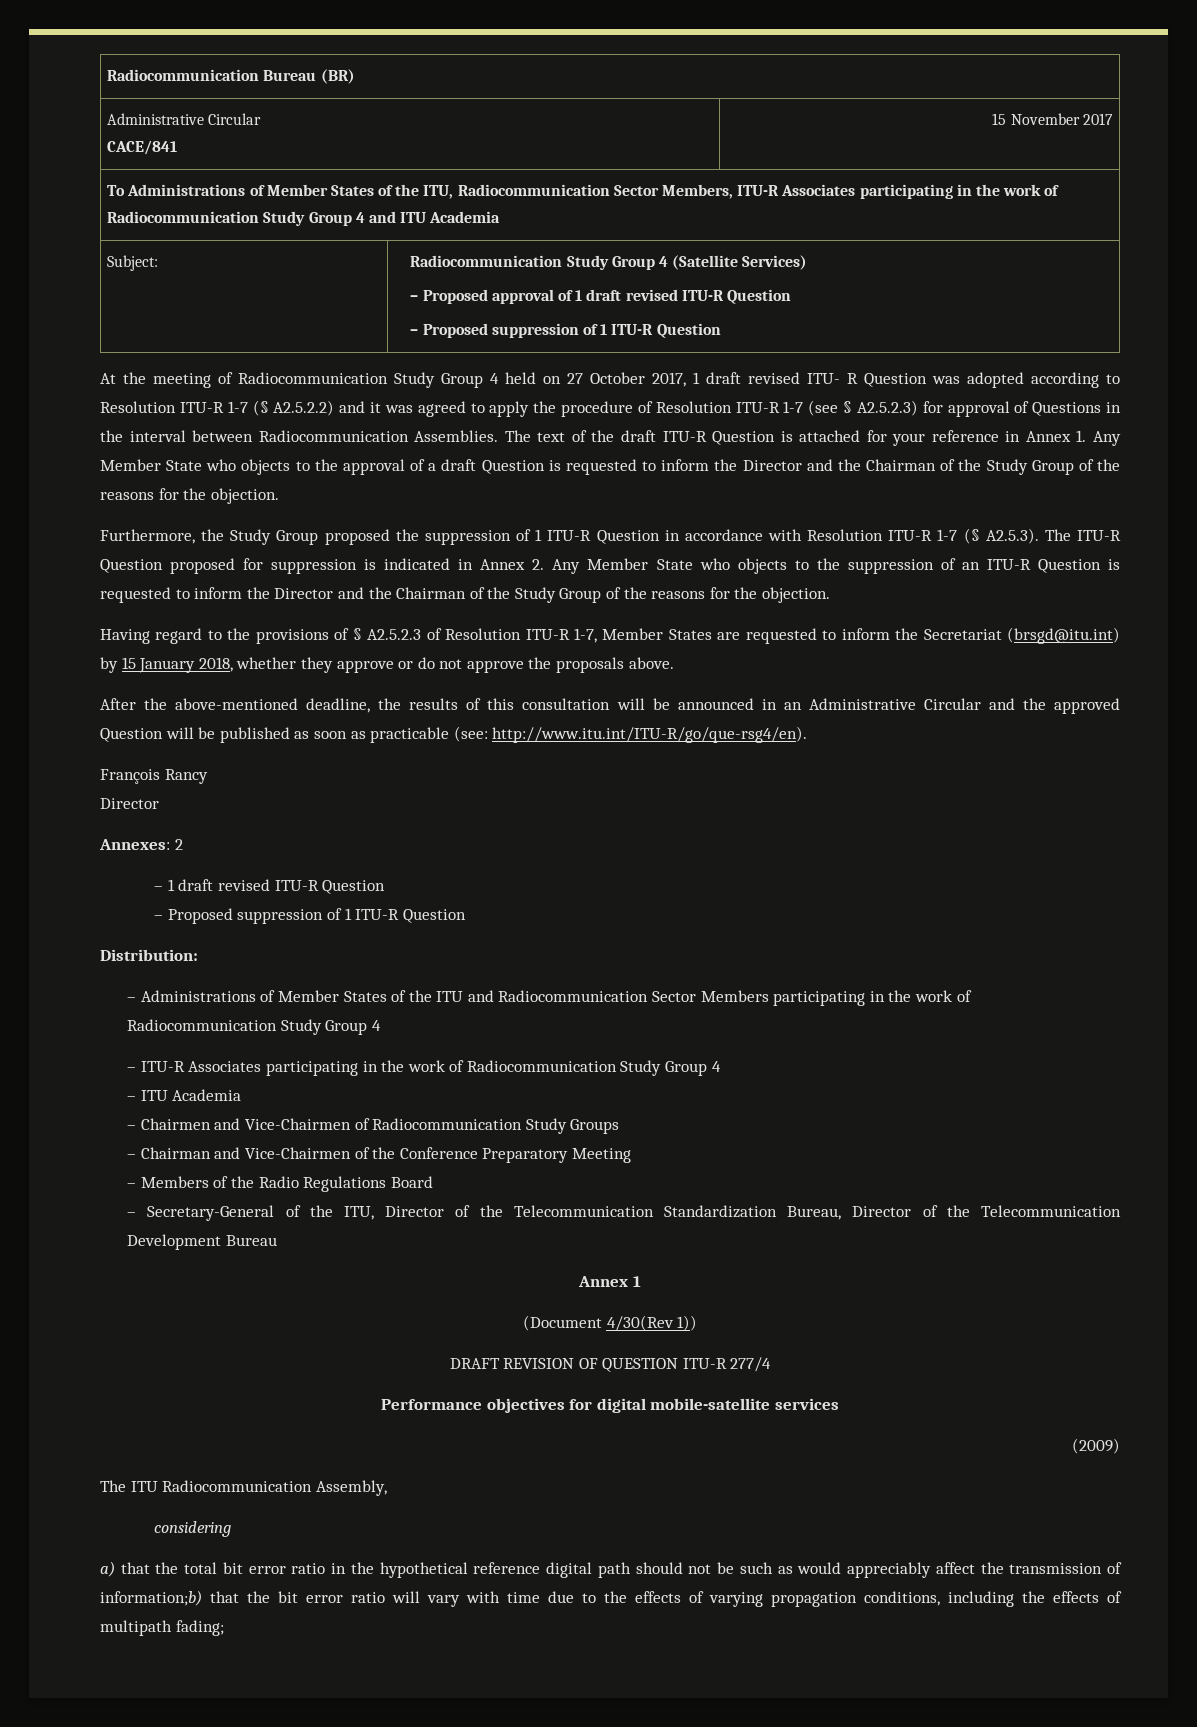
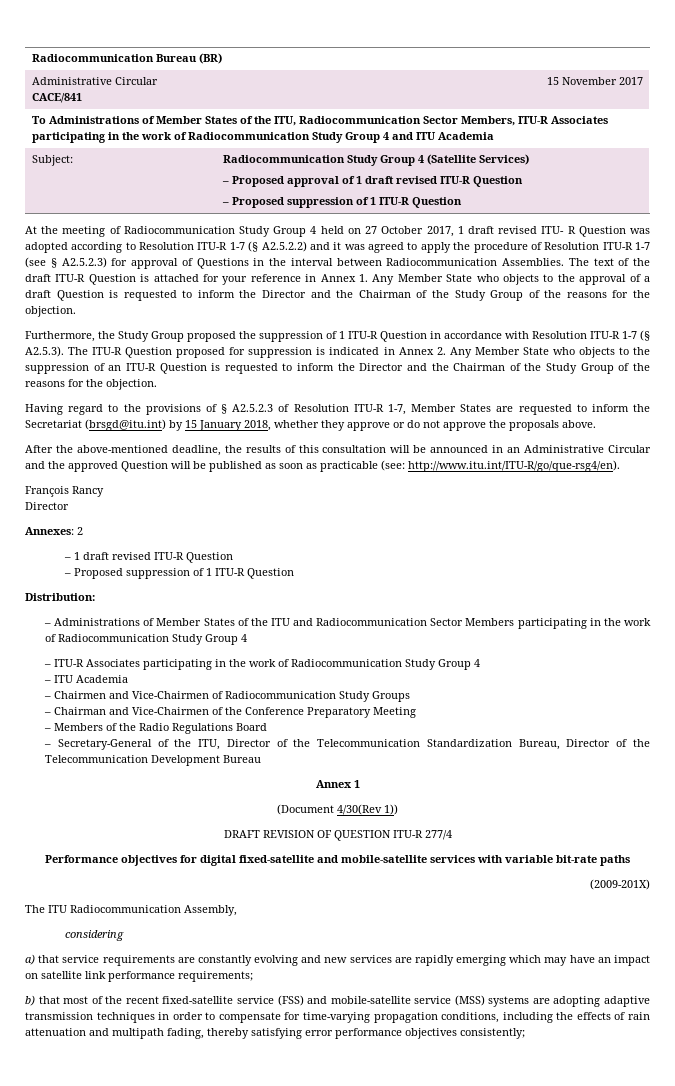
(646, 1405) none -> [239,855,338,863] fixed-satellite and
[1072,1438,1120,1454] // (2009) -> [477,855,630,866] [590,879,650,890] with variable bit-rate paths // (2009-201X)
[155,1562,1122,1578] [100,1590,763,1607] the total bit error ratio in the hypothetical reference digital path should not be such as would appreciably affect the transmission of information;b) that the bit error ratio will vary with time due to the effects of varying -> [62,955,650,966] [25,971,253,982] [25,995,650,1007] [25,1012,370,1023] service requirements are constantly evolving and new services are rapidly emerging which may have an impact on satellite link performance requirements; // b) that most of the recent fixed-satellite service (FSS) and mobile-satellite service (MSS) systems are adopting adaptive transmission techniques in order to compensate for time-varying
[100,1620,224,1636] multipath fading; -> [627,1012,650,1020] [25,1028,525,1039] rain attenuation and multipath fading, thereby satisfying error performance objectives consistently;

